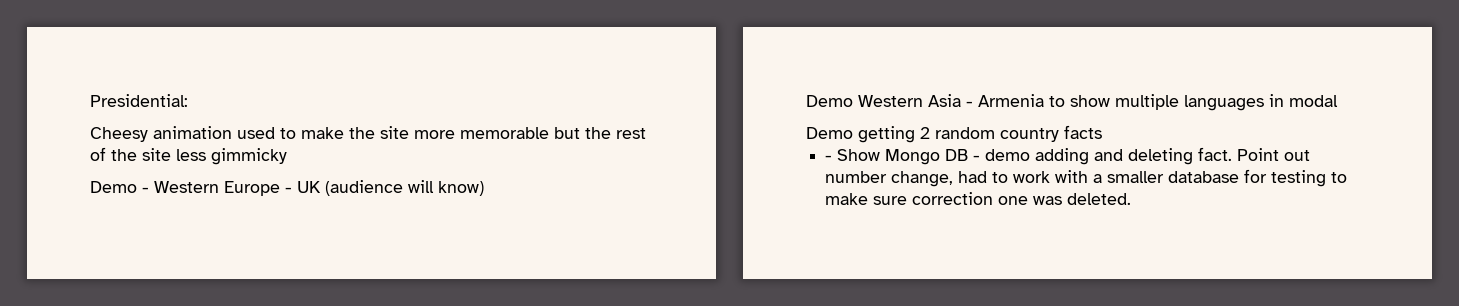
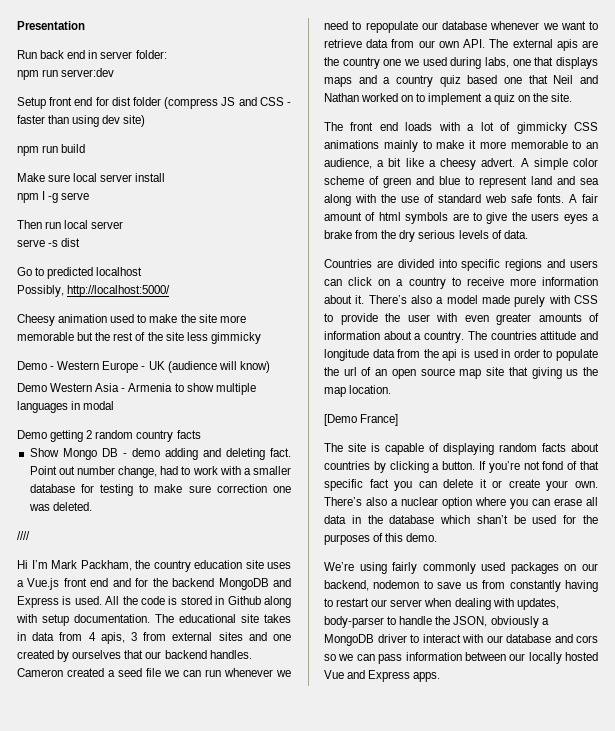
[90,94,188,107] Presidential: -> [17,21,85,30] [17,50,167,59] [17,68,115,80] [17,97,291,109] [17,115,146,127] [17,144,86,156] [17,173,166,182] [17,191,90,203] [17,220,124,229] [17,238,81,247] [17,267,143,279] [17,285,171,297] Presentation // Run back end in server folder: // npm run server:dev // Setup front end for dist folder (compress JS and CSS - faster than using dev site) // npm run build // Make sure local server install // npm I -g serve // Then run local server // serve -s dist // Go to predicted localhost // Possibly, http://localhost:5000/
[825,155,833,161] - -> (201, 434) none
(1132, 199) none -> [17,531,30,540] [17,560,291,572] [17,578,292,590] [17,596,291,608] [16,614,291,626] [17,632,291,644] [17,650,252,662] [17,668,291,677] [324,21,598,33] [324,39,598,51] [324,57,598,69] [324,75,598,87] [324,93,572,105] [324,122,598,134] [324,140,598,152] [324,158,598,170] [324,176,599,188] [324,194,598,206] [324,212,599,224] [324,230,528,242] [324,259,598,271] [324,277,598,289] [324,295,598,307] [324,313,599,325] [324,331,598,343] [324,349,598,361] [324,367,598,379] [324,385,392,397] [324,414,399,426] [324,443,599,455] [324,461,599,473] [324,479,598,491] [324,497,598,509] [324,515,598,524] [324,533,438,545] [324,562,598,574] [324,580,598,592] [324,598,559,610] [324,616,549,628] [324,634,598,646] [324,652,598,664] [324,670,441,682] // //// // Hi I’m Mark Packham, the country education site uses a Vue.js front end and for the backend MongoDB and Express is used. All the code is stored in Github along with setup documentation. The educational site takes in data from 4 apis, 3 from external sites and one created by ourselves that our backend handles. Cameron created a seed file we can run whenever we need to repopulate our database whenever we want to retrieve data from our own API. The external apis are the country one we used during labs, one that displays maps and a country quiz based one that Neil and Nathan worked on to implement a quiz on the site. // The front end loads with a lot of gimmicky CSS animations mainly to make it more memorable to an audience, a bit like a cheesy advert. A simple color scheme of green and blue to represent land and sea along with the use of standard web safe fonts. A fair amount of html symbols are to give the users eyes a brake from the dry serious levels of data. // Countries are divided into specific regions and users can click on a country to receive more information about it. There’s also a model made purely with CSS to provide the user with even greater amounts of information about a country. The countries attitude and longitude data from the api is used in order to populate the url of an open source map site that giving us the map location. // [Demo France] // The site is capable of displaying random facts about countries by clicking a button. If you’re not fond of that specific fact you can delete it or create your own. There’s also a nuclear option where you can erase all data in the database which shan’t be used for the purposes of this demo. // We’re using fairly commonly used packages on our backend, nodemon to save us from constantly having to restart our server when dealing with updates, body-parser to handle the JSON, obviously a MongoDB driver to interact with our database and cors so we can pass information between our locally hosted Vue and Express apps.

